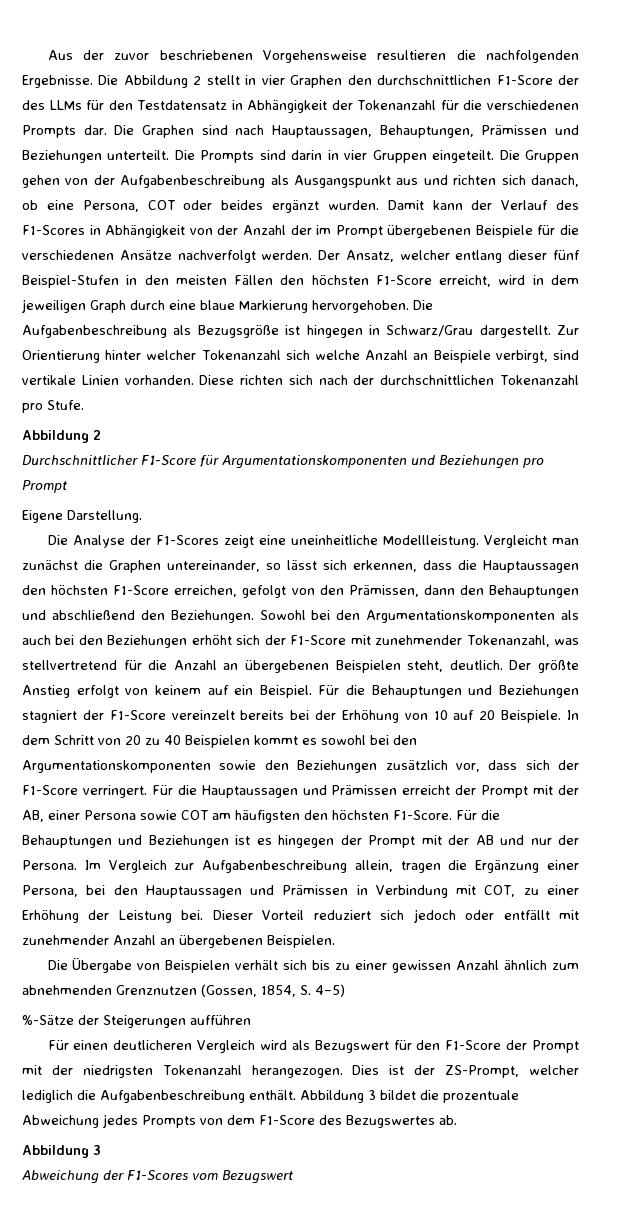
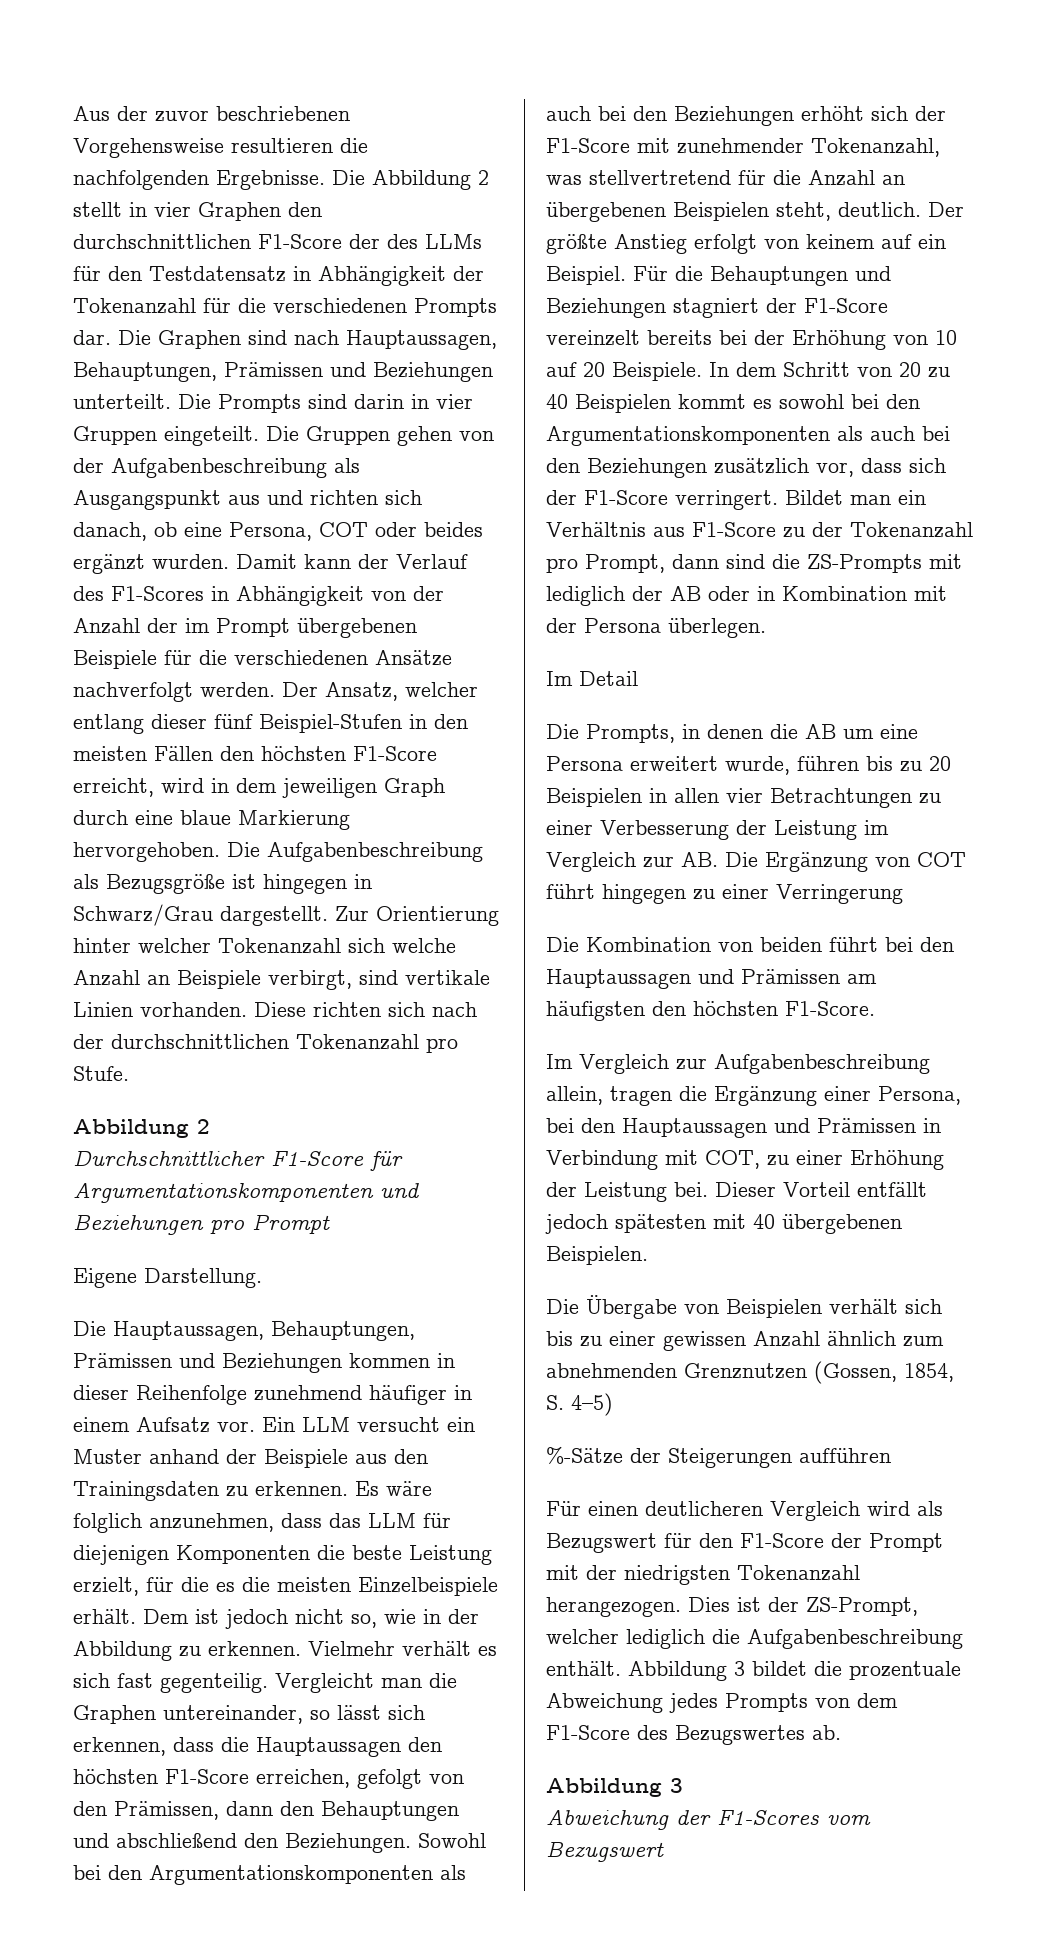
[72,535,479,548] Analyse der F1-Scores zeigt eine uneinheitliche Modellleistung. -> [113,1321,415,1341] [73,1353,455,1373] [73,1385,472,1405] [73,1417,475,1433] [73,1449,428,1468] [73,1481,432,1501] [73,1513,451,1533] [73,1545,492,1565] [73,1577,498,1596] [73,1609,479,1629] [73,1641,497,1661] [73,1673,268,1693] Hauptaussagen, Behauptungen, Prämissen und Beziehungen kommen in dieser Reihenfolge zunehmend häufiger in einem Aufsatz vor. Ein LLM versucht ein Muster anhand der Beispiele aus den Trainingsdaten zu erkennen. Es wäre folglich anzunehmen, dass das LLM für diejenigen Komponenten die beste Leistung erzielt, für die es die meisten Einzelbeispiele erhält. Dem ist jedoch nicht so, wie in der Abbildung zu erkennen. Vielmehr verhält es sich fast gegenteilig.
[22,560,78,570] zunächst -> (422, 1683) none
[219,760,257,770] sowie -> [837,426,950,441] als auch bei
[151,785,580,798] [22,810,208,822] Für die Hauptaussagen und Prämissen erreicht der Prompt mit der AB, einer Persona sowie COT -> [785,490,926,505] [546,522,973,538] [546,554,962,573] [546,586,947,606] [546,618,766,638] [546,671,638,686] [546,724,918,743] [546,756,951,775] [546,788,941,808] [546,820,889,840] [546,852,966,872] [546,884,903,904] [546,937,954,952] [546,969,840,989] Bildet man ein Verhältnis aus F1-Score zu der Tokenanzahl pro Prompt, dann sind die ZS-Prompts mit lediglich der AB oder in Kombination mit der Persona überlegen. // Im Detail // Die Prompts, in denen die AB um eine Persona erweitert wurde, führen bis zu 20 Beispielen in allen vier Betrachtungen zu einer Verbesserung der Leistung im Vergleich zur AB. Die Ergänzung von COT führt hingegen zu einer Verringerung // Die Kombination von beiden führt bei den Hauptaussagen und Prämissen
[456,810,500,820] [22,835,579,848] [22,860,77,870] Für die Behauptungen und Beziehungen ist es hingegen der Prompt mit der AB und nur der Persona. -> (875, 1008) //
[313,909,579,923] [22,935,175,945] reduziert sich jedoch oder entfällt mit zunehmender Anzahl an -> [857,1182,927,1197] [545,1214,775,1234] entfällt jedoch spätesten mit 40

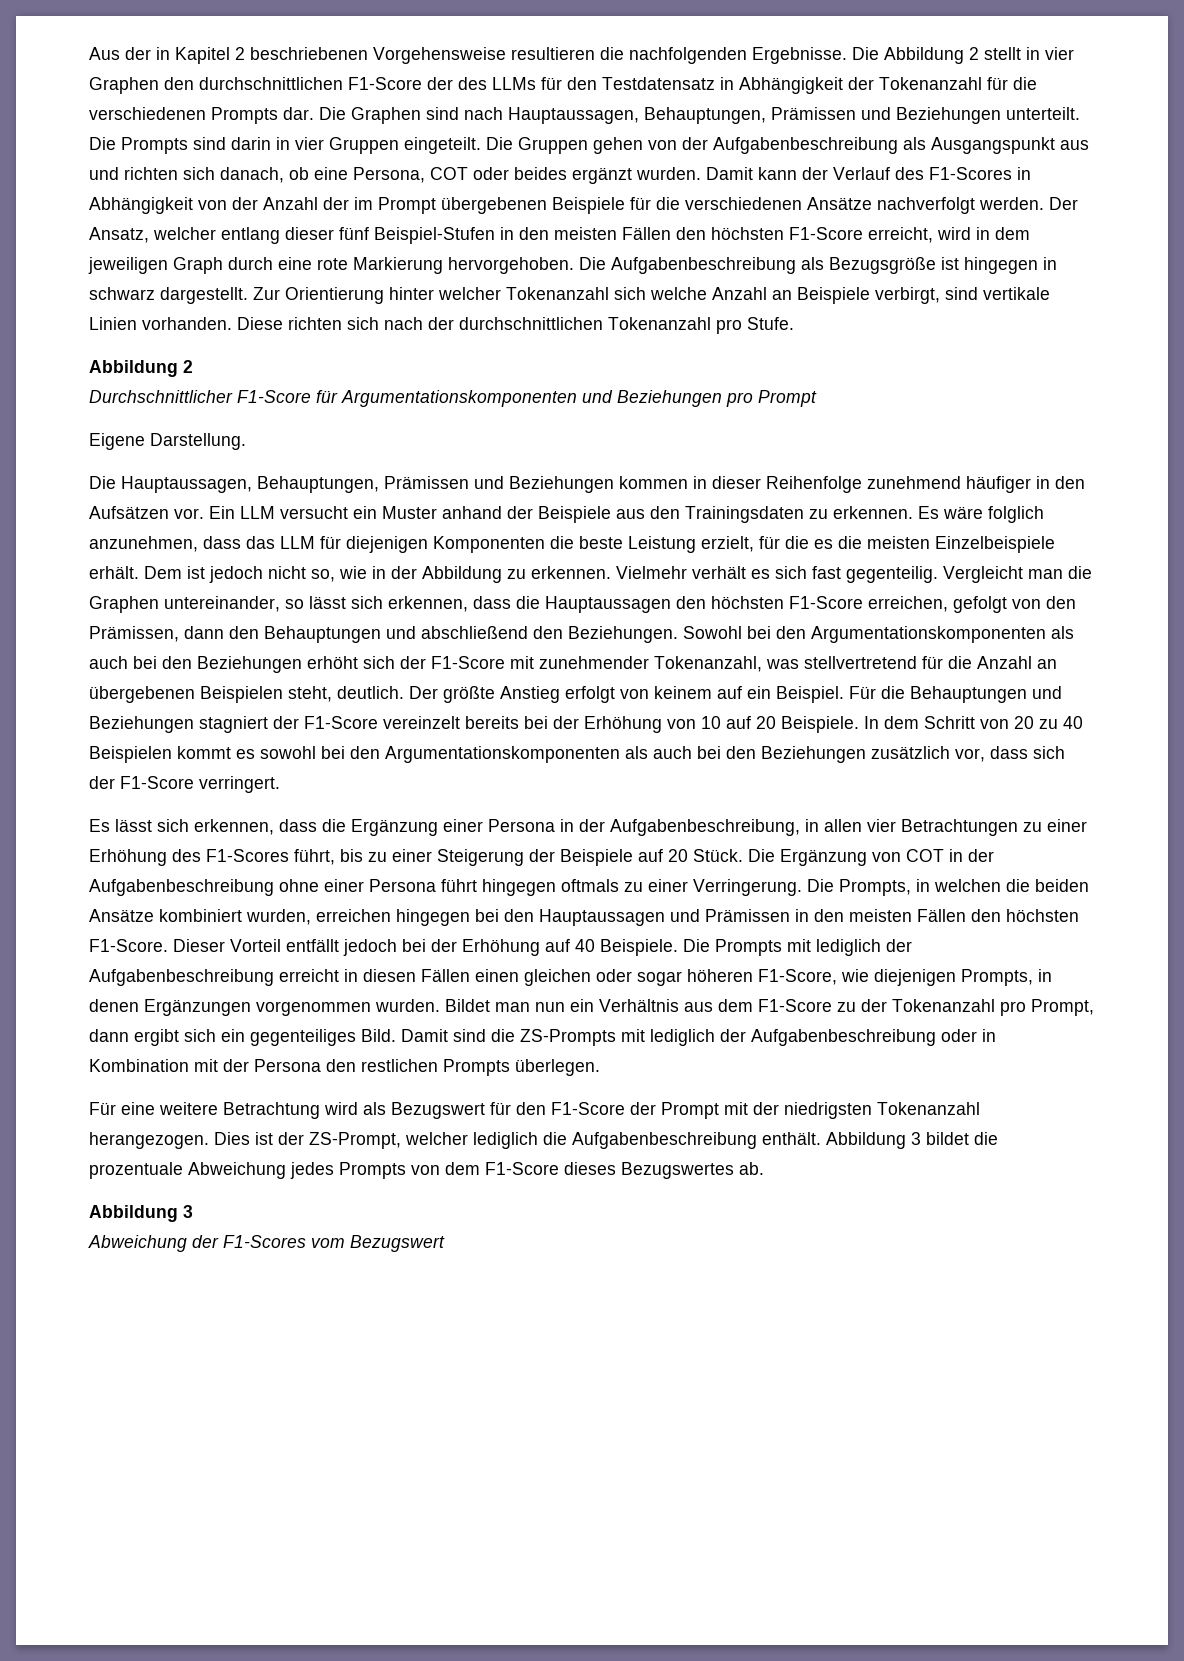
[155,110,209,122] zuvor -> [156,47,245,64] in Kapitel 2
[180,810,231,825] blaue -> [317,258,348,270] rote
[73,904,213,926] Schwarz/Grau -> [89,287,155,300] schwarz
[73,1417,210,1433] einem Aufsatz -> [1055,476,1085,489] [89,506,169,519] den Aufsätzen
(778, 500) none -> [89,819,1087,836] [89,849,994,866] [89,879,1089,896] [89,909,1079,926] [89,939,912,956] [89,969,1052,986] [89,999,440,1016] // Es lässt sich erkennen, dass die Ergänzung einer Persona in der Aufgabenbeschreibung, in allen vier Betrachtungen zu einer Erhöhung des F1-Scores führt, bis zu einer Steigerung der Beispiele auf 20 Stück. Die Ergänzung von COT in der Aufgabenbeschreibung ohne einer Persona führt hingegen oftmals zu einer Verringerung. Die Prompts, in welchen die beiden Ansätze kombiniert wurden, erreichen hingegen bei den Hauptaussagen und Prämissen in den meisten Fällen den höchsten F1-Score. Dieser Vorteil entfällt jedoch bei der Erhöhung auf 40 Beispiele. Die Prompts mit lediglich der Aufgabenbeschreibung erreicht in diesen Fällen einen gleichen oder sogar höheren F1-Score, wie diejenigen Prompts, in denen Ergänzungen vorgenommen wurden.
(891, 500) none -> [535,1002,565,1012] nun
(685, 532) none -> [718,999,753,1012] dem
(719, 561) none -> [134,1029,448,1046] ergibt sich ein gegenteiliges Bild. Damit
[670,586,701,601] AB -> [751,1029,936,1046] Aufgabenbeschreibung
[668,618,766,638] [546,671,638,686] [546,724,918,743] [546,756,951,775] [546,788,941,808] [546,820,889,840] [546,852,966,872] [546,884,903,904] [546,937,954,952] [546,969,877,989] [546,1001,875,1021] [546,1054,930,1074] [546,1086,961,1106] [546,1118,941,1138] [546,1150,944,1170] [546,1182,927,1202] [545,1214,902,1234] [546,1246,648,1265] [546,1295,942,1319] [546,1331,944,1351] [546,1361,954,1384] [546,1393,613,1416] [546,1446,891,1468] [546,1501,860,1521] überlegen. // Im Detail // Die Prompts, in denen die AB um eine Persona erweitert wurde, führen bis zu 20 Beispielen in allen vier Betrachtungen zu einer Verbesserung der Leistung im Vergleich zur AB. Die Ergänzung von COT führt hingegen zu einer Verringerung // Die Kombination von beiden führt bei den Hauptaussagen und Prämissen am häufigsten den höchsten F1-Score. // Im Vergleich zur Aufgabenbeschreibung allein, tragen die Ergänzung einer Persona, bei den Hauptaussagen und Prämissen in Verbindung mit COT, zu einer Erhöhung der Leistung bei. Dieser Vorteil entfällt jedoch spätesten mit 40 übergebenen Beispielen. // Die Übergabe von Beispielen verhält sich bis zu einer gewissen Anzahl ähnlich zum abnehmenden Grenznutzen (Gossen, 1854, S. 4–5) // %-Sätze der Steigerungen aufführen // Für einen deutlicheren Vergleich -> [326,1059,600,1076] [89,1102,320,1119] den restlichen Prompts überlegen. // Für eine weitere Betrachtung
[637,1725,668,1740] des -> [564,1162,616,1175] dieses

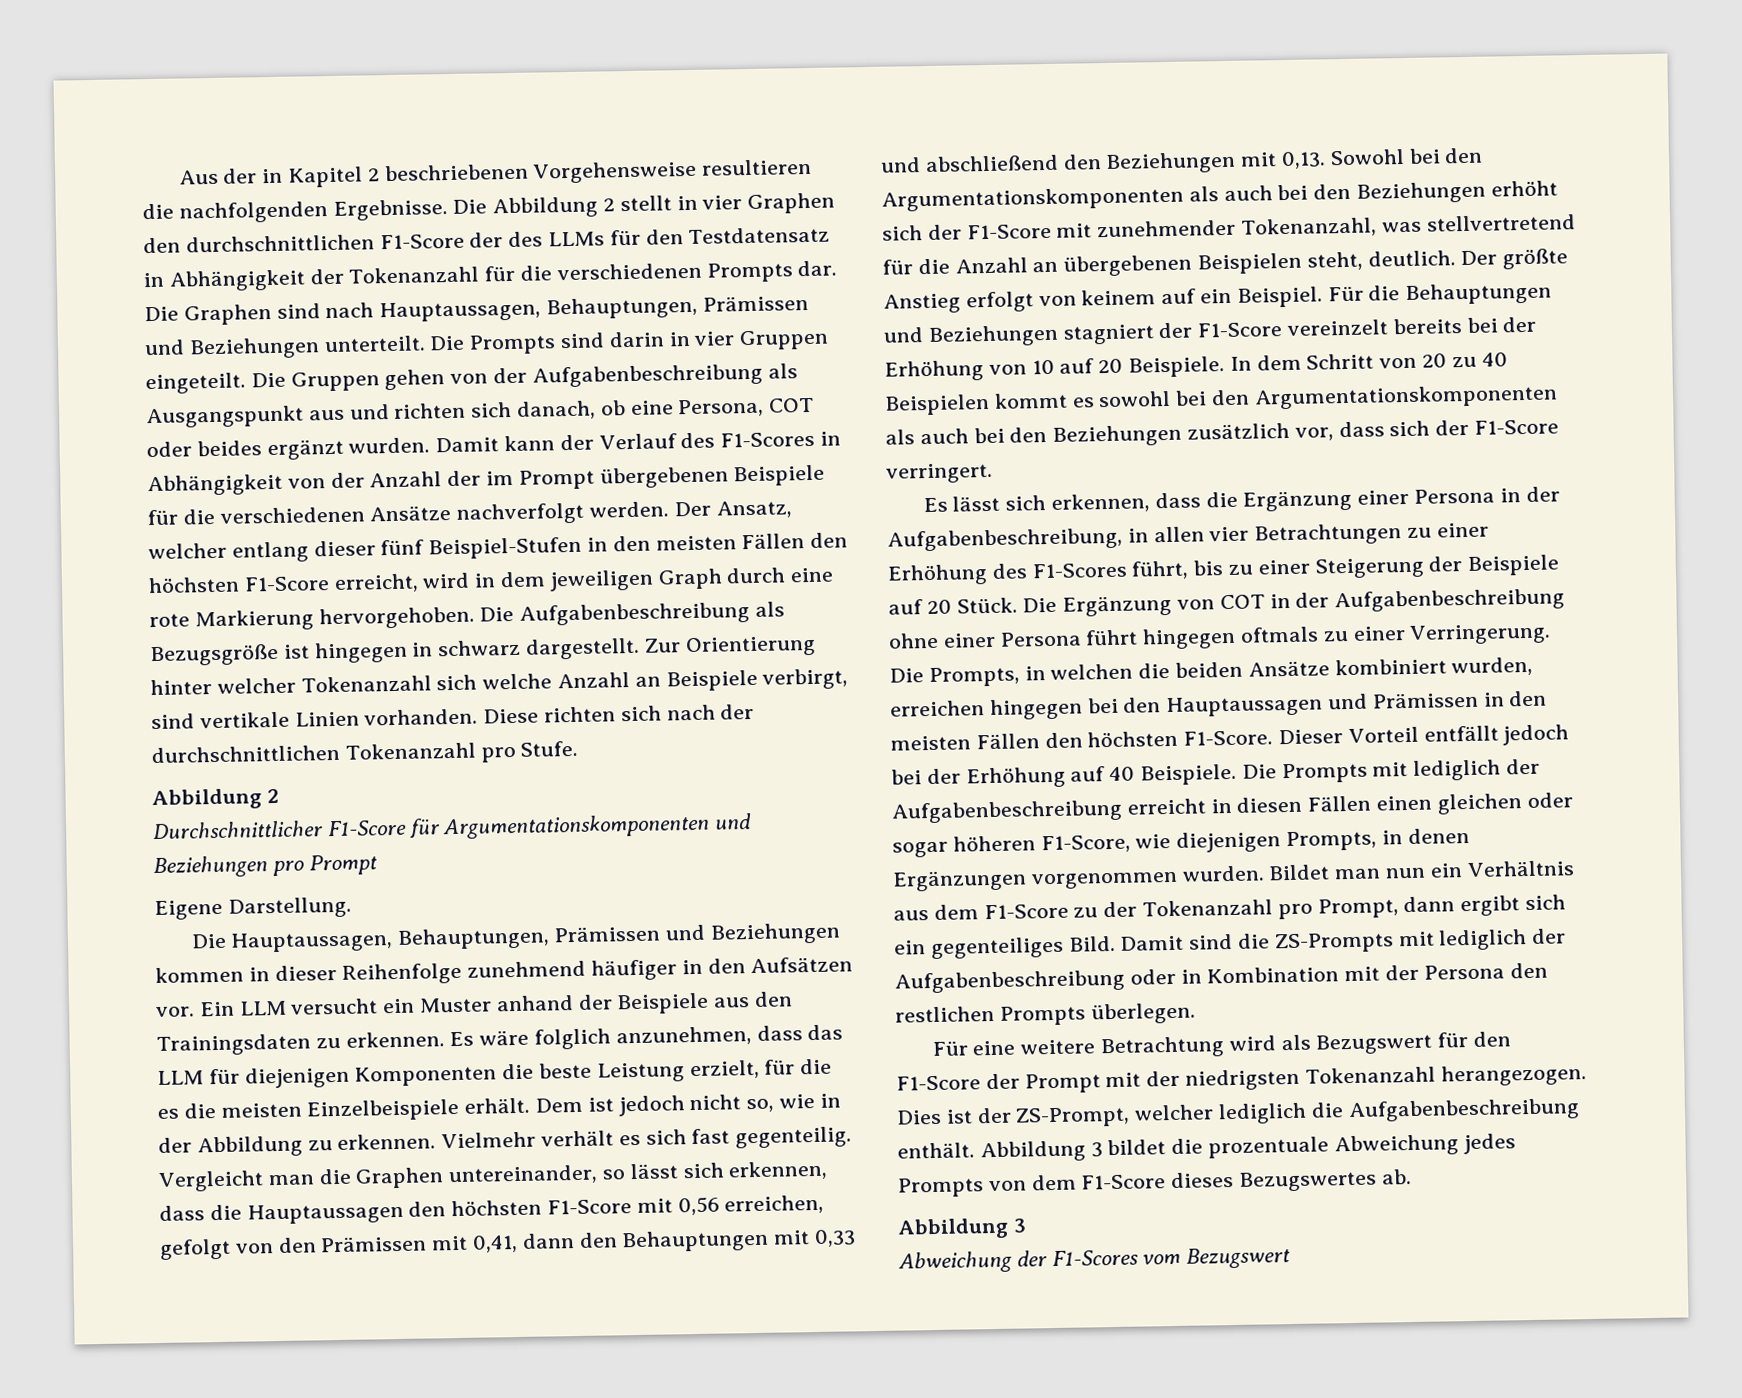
(863, 602) none -> [636,1196,720,1216] mit 0,56
[89,626,179,642] Prämissen, -> [320,1234,519,1253] Prämissen mit 0,41,
(381, 634) none -> [773,1229,857,1248] mit 0,33
[568,626,678,643] Beziehungen. -> [1105,151,1327,174] Beziehungen mit 0,13.

